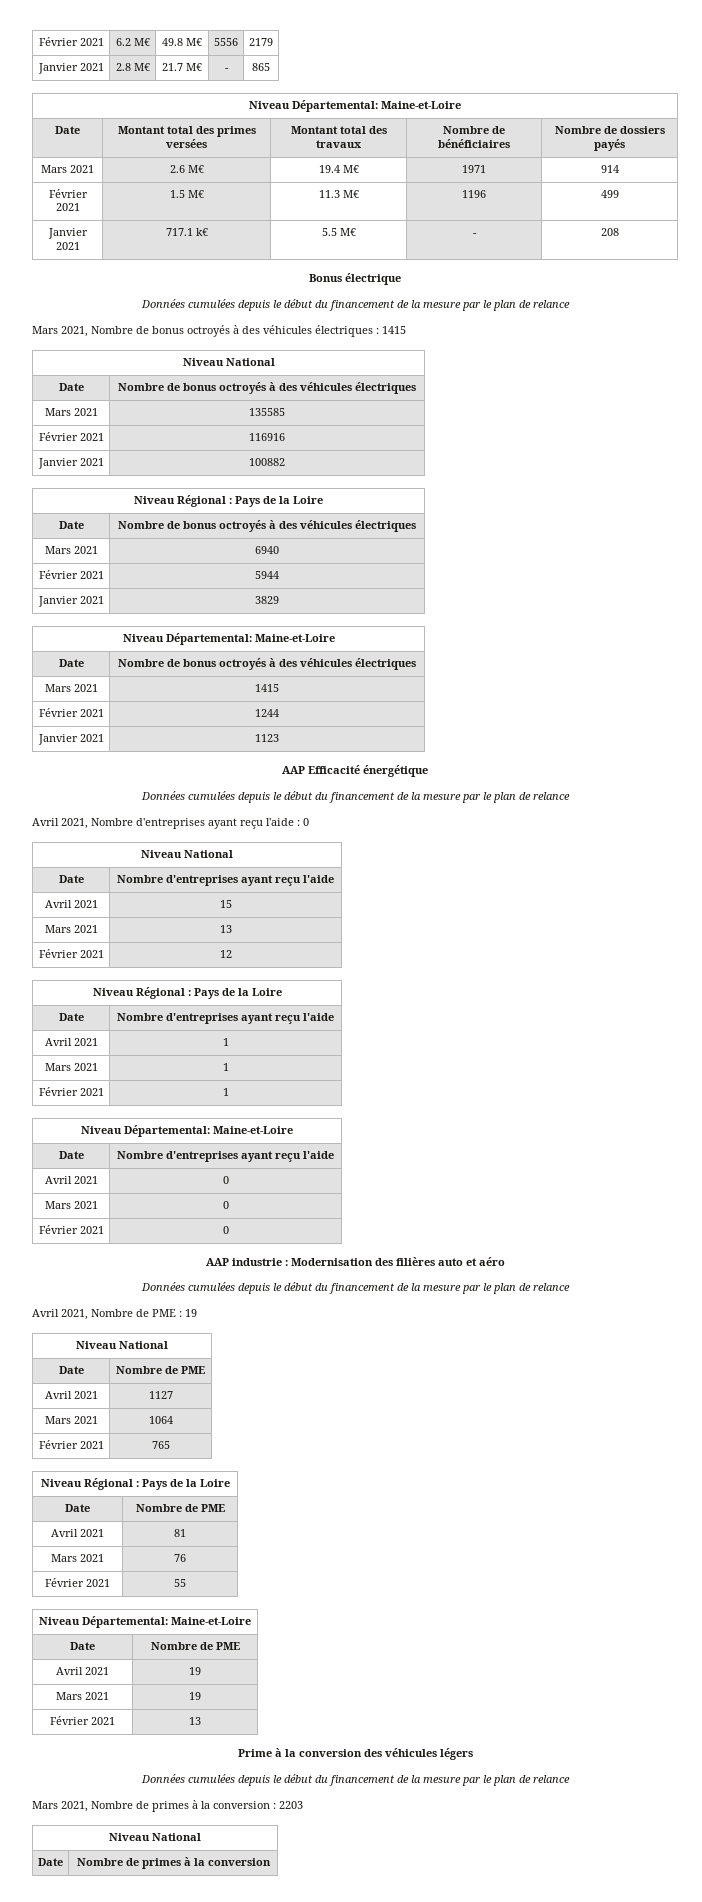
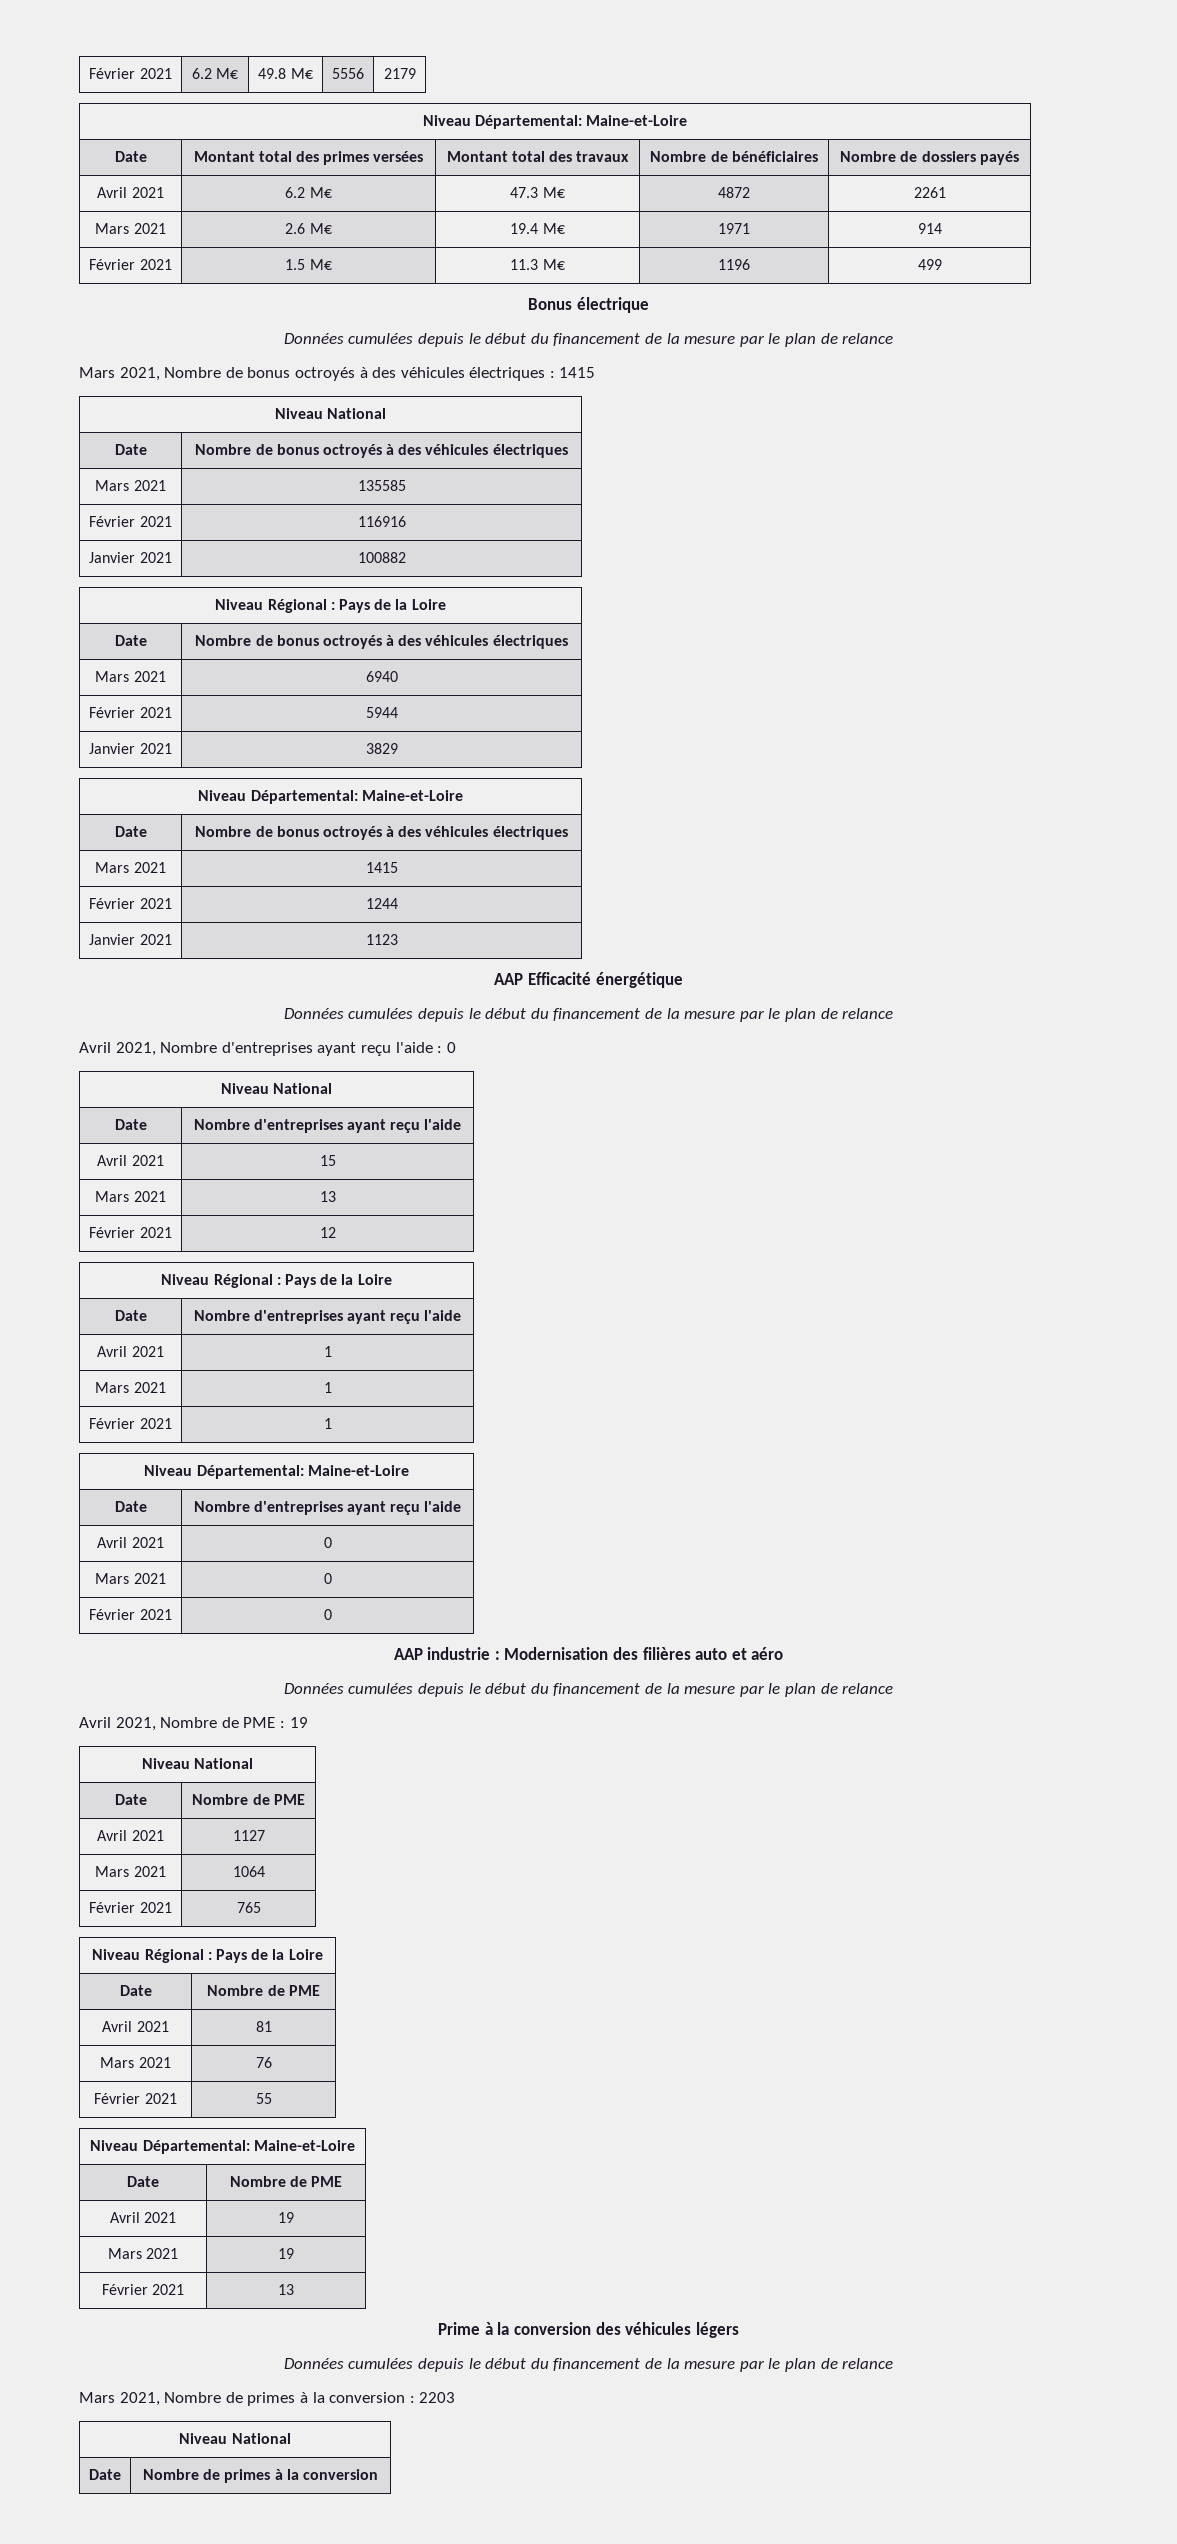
[37,63,104,74] [115,63,150,71] [162,63,202,71] [224,68,229,71] [252,63,270,71] // Janvier 2021 | 2.8 M€ | 21.7 M€ | - | 865 -> (416, 73) none
(625, 145) none -> [97,187,164,198] [285,187,332,198] [510,187,565,198] [718,187,750,198] [913,187,946,198] // Avril 2021 | 6.2 M€ | 47.3 M€ | 4872 | 2261
[47,228,88,239] [55,242,80,250] [165,228,208,236] [321,228,356,236] [472,233,477,236] [600,228,619,236] // Janvier 2021 | 717.1 k€ | 5.5 M€ | - | 208 -> (942, 264) none

